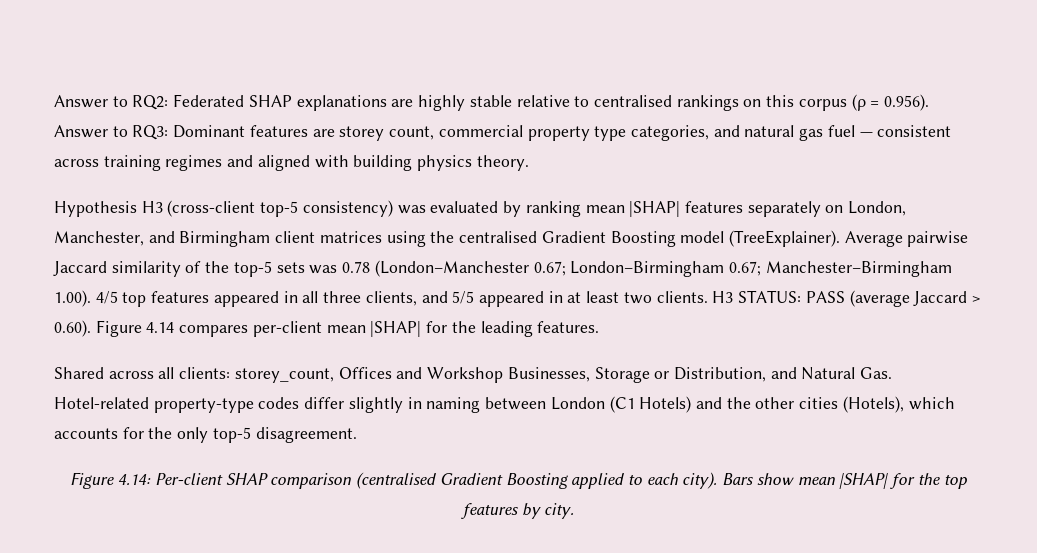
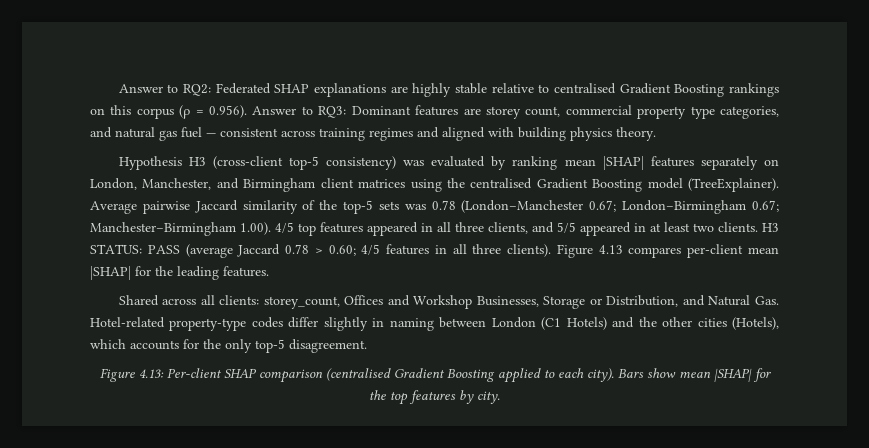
(672, 101) none -> [619,83,725,97] Gradient Boosting
[971,296,981,303] [54,320,175,337] > 0.60). Figure 4.14 -> [285,244,623,258] 0.78 > 0.60; 4/5 features in all three clients). Figure 4.13
[118,474,152,485] 4.14: -> [138,369,164,378] 4.13:

